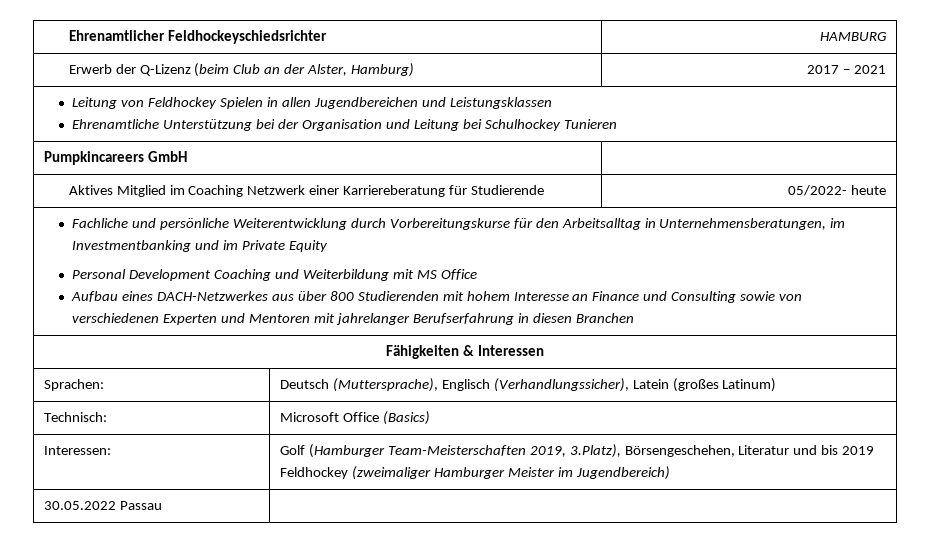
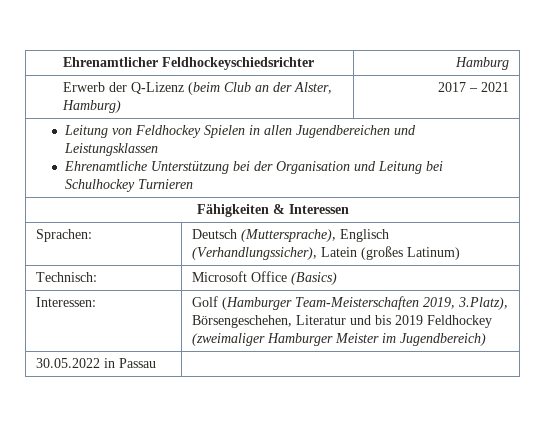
[820,32,888,41] HAMBURG -> [455,57,510,70] Hamburg
[563,119,617,129] [43,151,187,165] [68,185,545,197] [788,185,887,196] [72,218,846,230] [72,240,328,252] [72,269,477,281] [71,291,803,303] [72,313,634,325] Tunieren // Pumpkincareers GmbH | // Aktives Mitglied im Coaching Netzwerk einer Karriereberatung für Studierende | 05/2022- heute // Fachliche und persönliche Weiterentwicklung durch Vorbereitungskurse für den Arbeitsalltag in Unternehmensberatungen, im Investmentbanking und im Private Equity // Personal Development Coaching und Weiterbildung mit MS Office // Aufbau eines DACH-Netzwerkes aus über 800 Studierenden mit hohem Interesse an Finance und Consulting sowie von verschiedenen Experten und Mentoren mit jahrelanger Berufserfahrung in diesen Branchen -> [137,179,193,189] Turnieren
(116, 505) none -> [103,358,115,368] in

